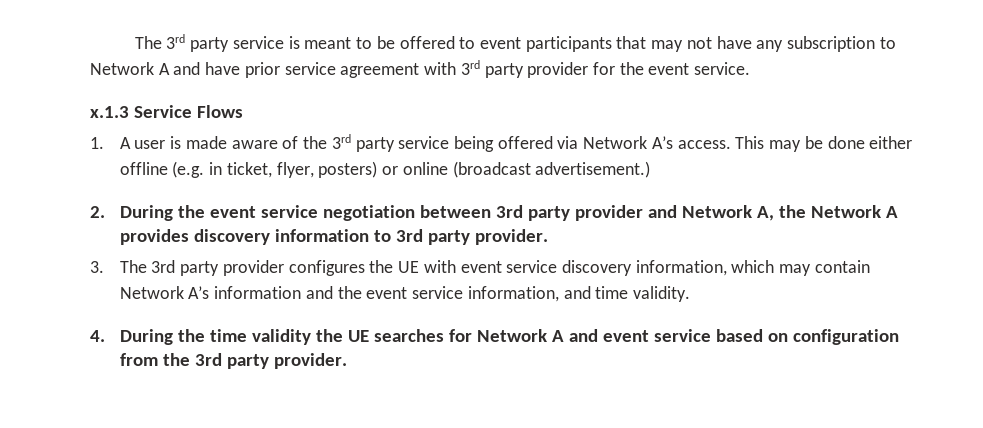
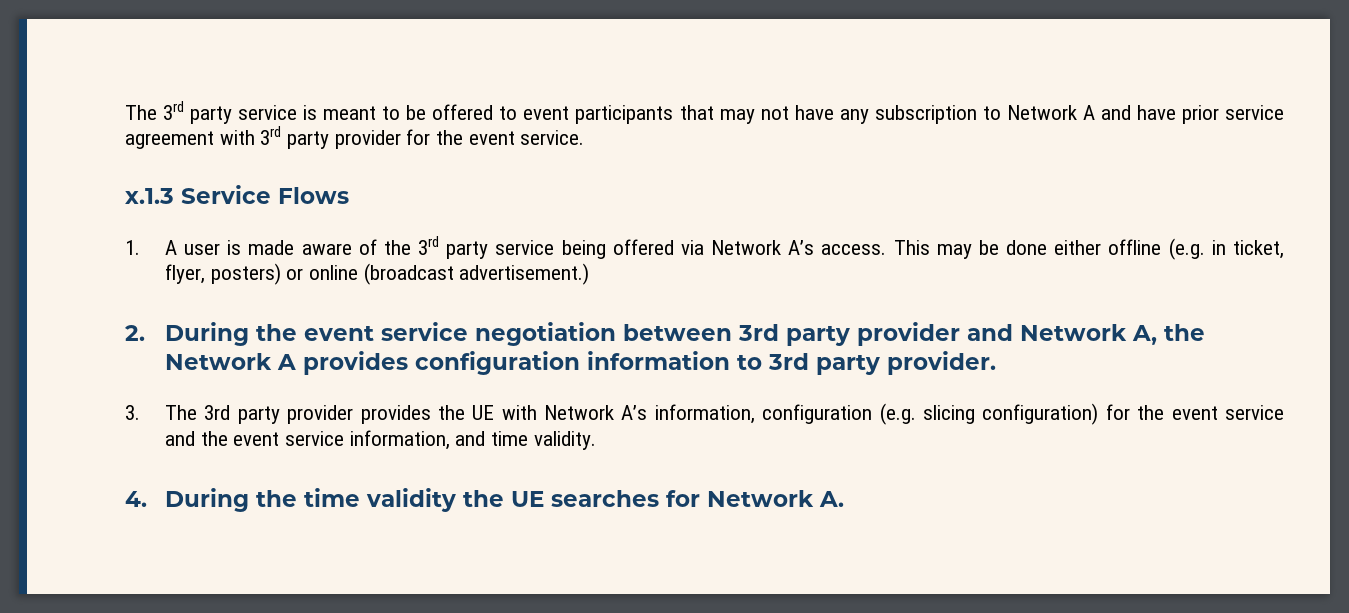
[193,229,270,245] discovery -> [414,351,580,375] configuration
[288,260,365,276] configures -> [360,405,431,424] provides
[460,260,870,276] [119,286,302,299] event service discovery information, which may contain Network A’s information -> [544,403,1284,425] Network A’s information, configuration (e.g. slicing configuration) for the event service
[551,329,899,345] [119,353,347,369] A and event service based on configuration from the 3rd party provider. -> [818,491,844,507] A.

